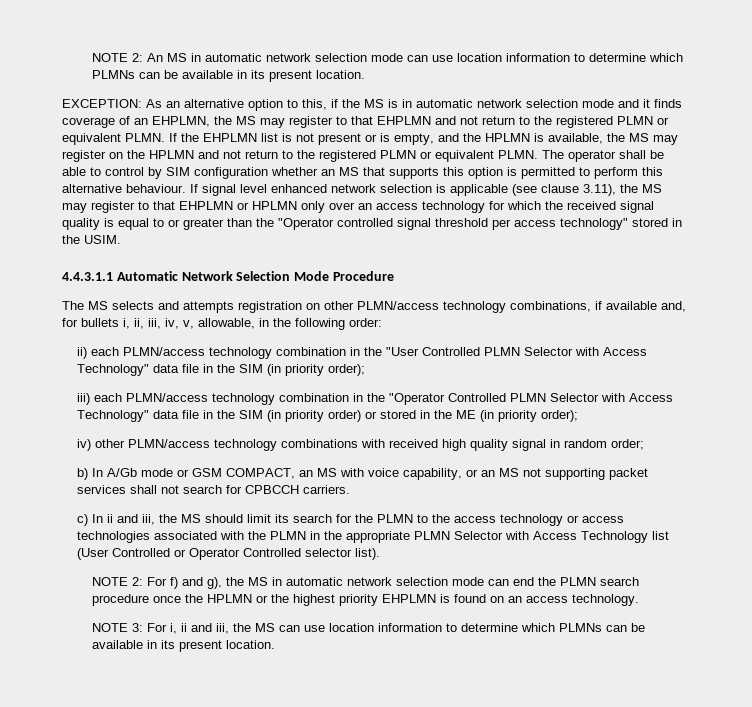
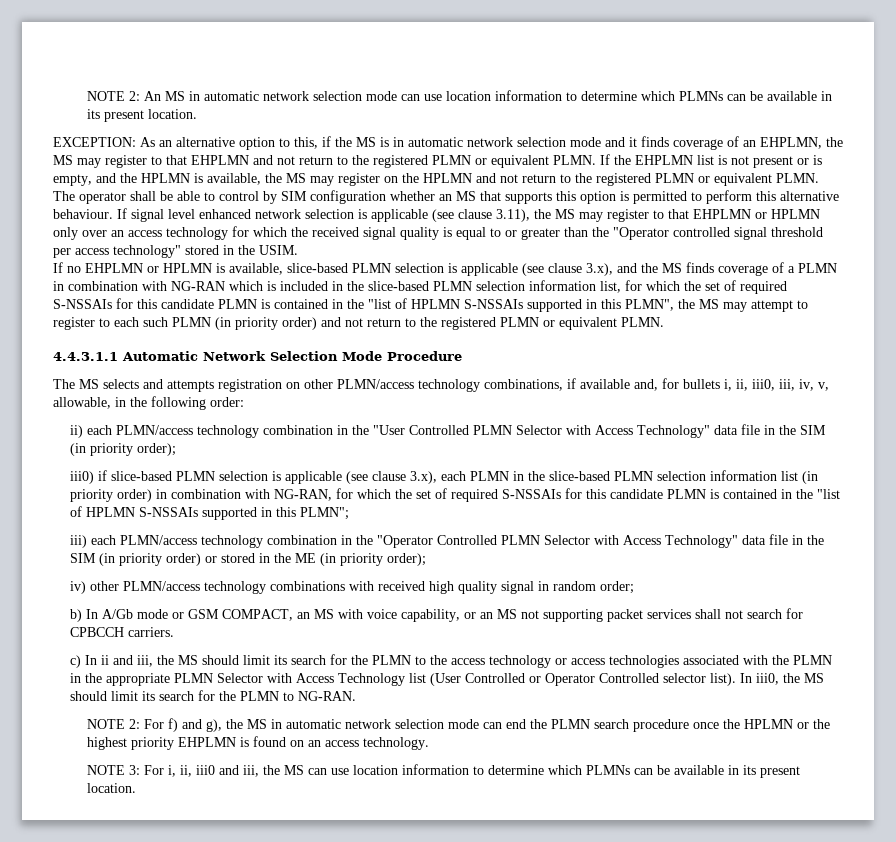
(121, 239) none -> [53,262,837,276] [53,280,787,294] [53,298,808,312] [53,317,664,330] // If no EHPLMN or HPLMN is available, slice-based PLMN selection is applicable (see clause 3.x), and the MS finds coverage of a PLMN in combination with NG-RAN which is included in the slice-based PLMN selection information list, for which the set of required S-NSSAIs for this candidate PLMN is contained in the "list of HPLMN S-NSSAIs supported in this PLMN", the MS may attempt to register to each such PLMN (in priority order) and not return to the registered PLMN or equivalent PLMN.
(144, 323) none -> [752,379,775,391] iii0,
(365, 370) none -> [70,470,819,484] [70,488,841,502] [70,506,350,520] // iii0) if slice-based PLMN selection is applicable (see clause 3.x), each PLMN in the slice-based PLMN selection information list (in priority order) in combination with NG-RAN, for which the set of required S-NSSAIs for this candidate PLMN is contained in the "list of HPLMN S-NSSAIs supported in this PLMN";
(380, 554) none -> [740,673,825,685] [70,690,357,701] In iii0, the MS should limit its search for the PLMN to NG-RAN.
[180,623,187,632] ii -> [180,765,216,777] ii, iii0

